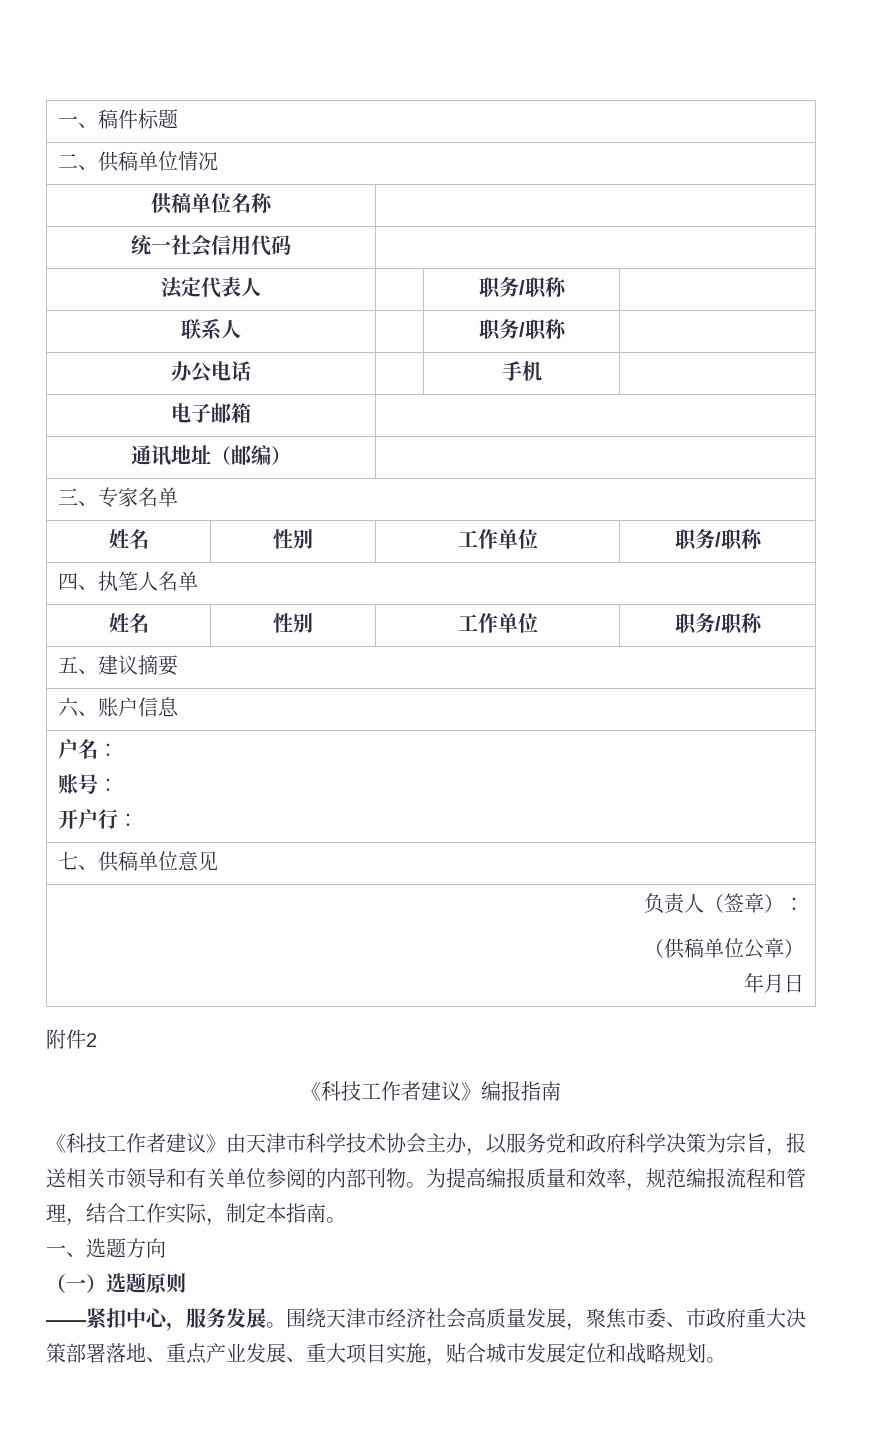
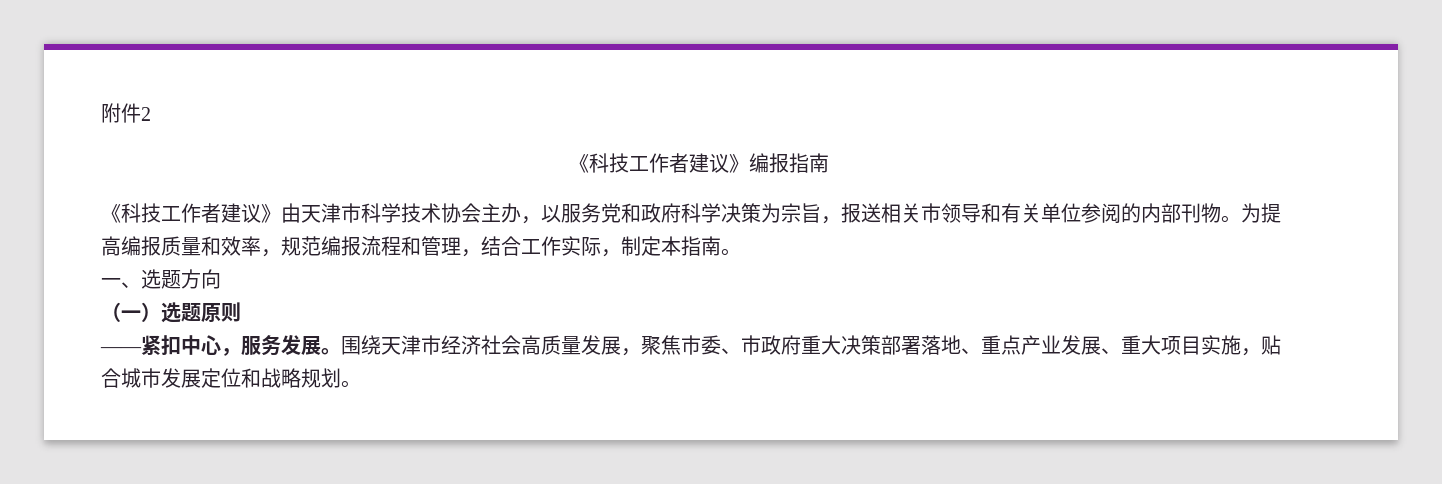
[58,109,179,129] [58,151,219,172] [151,192,273,215] [131,234,291,257] [161,277,261,299] [478,277,567,299] [181,318,241,340] [478,319,567,341] [171,361,251,383] [501,361,542,381] [171,403,251,423] [131,445,291,465] [58,487,179,508] [108,529,149,549] [273,529,313,549] [457,529,538,549] [674,529,763,551] [58,571,199,592] [108,613,149,633] [273,613,313,633] [457,613,538,633] [674,613,763,635] [58,655,179,676] [58,697,180,717] [58,739,119,759] [58,774,119,794] [58,809,139,829] [58,851,219,872] [643,893,804,914] [643,938,804,959] [743,973,804,993] 一、稿件标题 // 二、供稿单位情况 // 供稿单位名称 | // 统一社会信用代码 | // 法定代表人 | | 职务/职称 | // 联系人 | | 职务/职称 | // 办公电话 | | 手机 | // 电子邮箱 | // 通讯地址（邮编） | // 三、专家名单 // 姓名 | 性别 | 工作单位 | 职务/职称 // 四、执笔人名单 // 姓名 | 性别 | 工作单位 | 职务/职称 // 五、建议摘要 // 六、账户信息 // 户名： // 账号： // 开户行： // 七、供稿单位意见 // 负责人（签章）： // （供稿单位公章） // 年月日 // -> (101, 113) none

